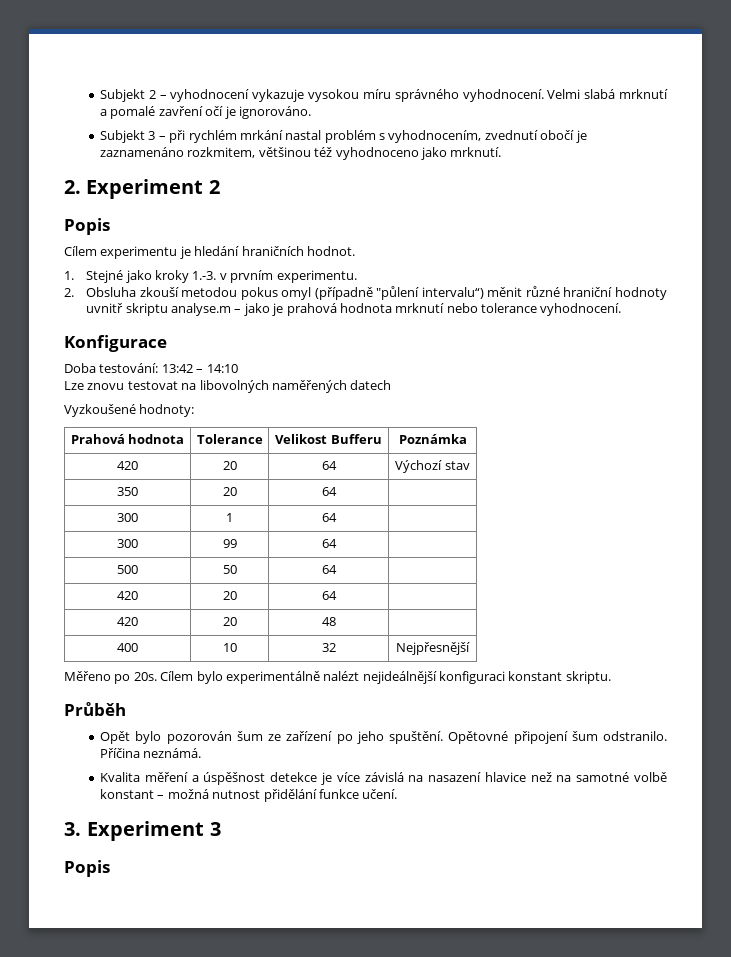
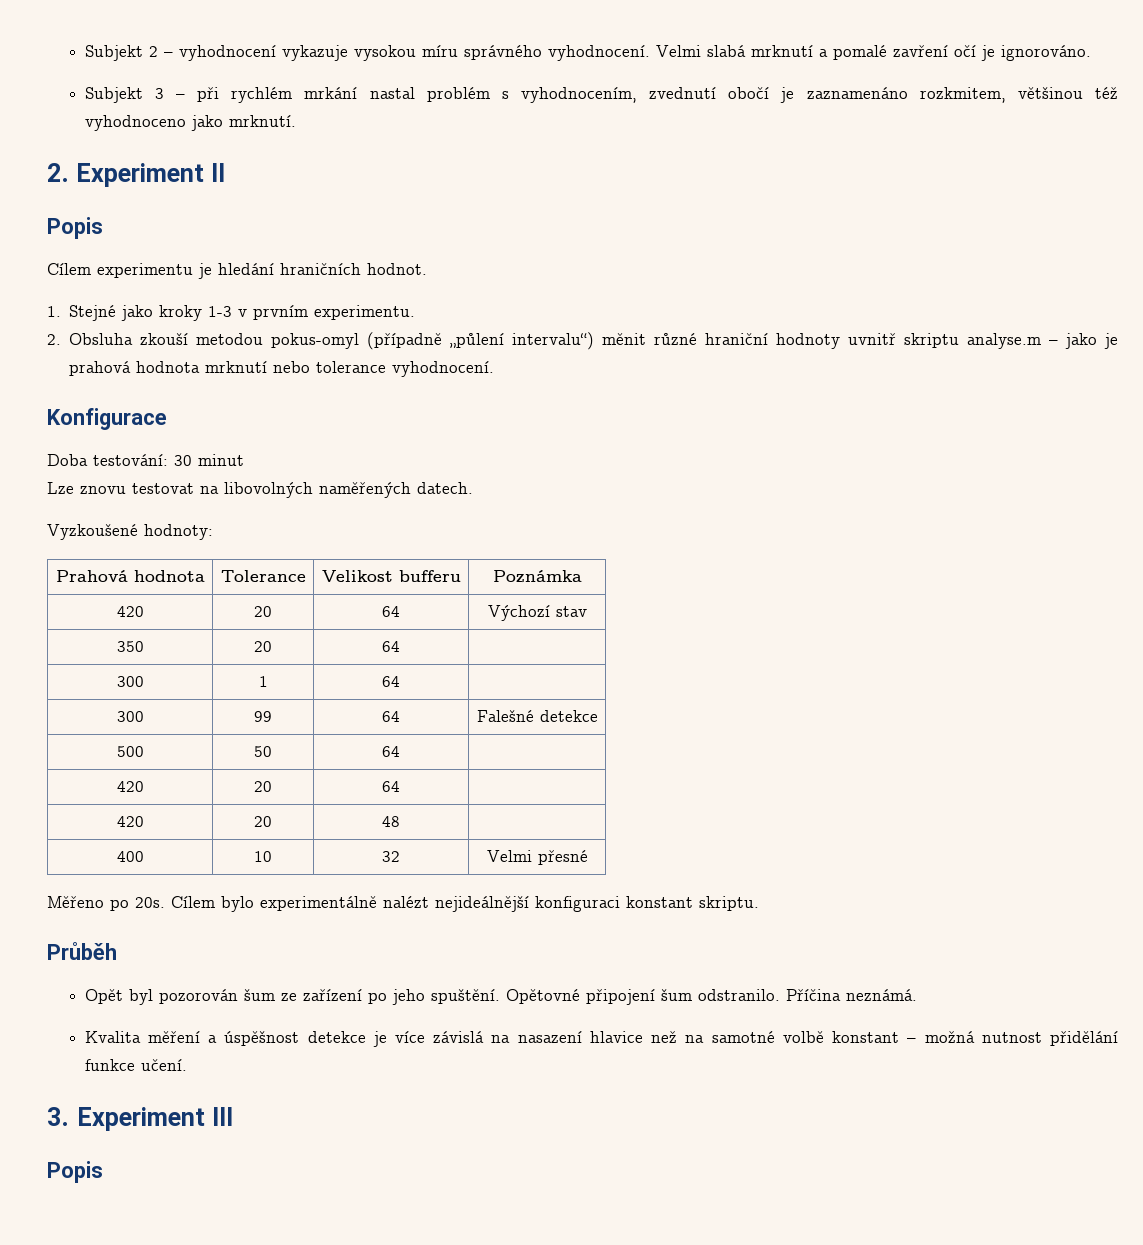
[208,180,220,194] 2 -> [210,163,225,182] II
[192,271,217,280] 1.-3. -> [208,306,233,317] 1-3
[240,286,420,300] pokus omyl (případně "půlení -> [271,332,505,350] pokus-omyl (případně „půlení
[161,364,238,373] 13:42 – 14:10 -> [174,454,244,466] 30 minut
[350,380,392,390] datech -> [417,482,473,494] datech.
[330,434,382,444] Bufferu -> [398,570,461,582] bufferu
(337, 543) none -> [476,710,598,722] Falešné detekce
[396,642,470,655] Nejpřesnější -> [486,850,588,865] Velmi přesné
[135,731,162,744] bylo -> [128,989,153,1005] byl
[209,822,221,836] 3 -> [212,1107,233,1126] III

